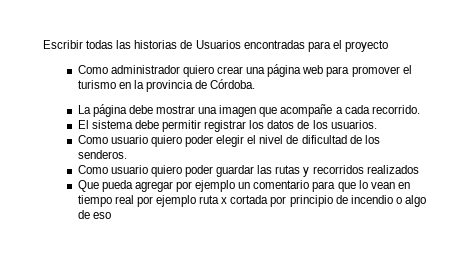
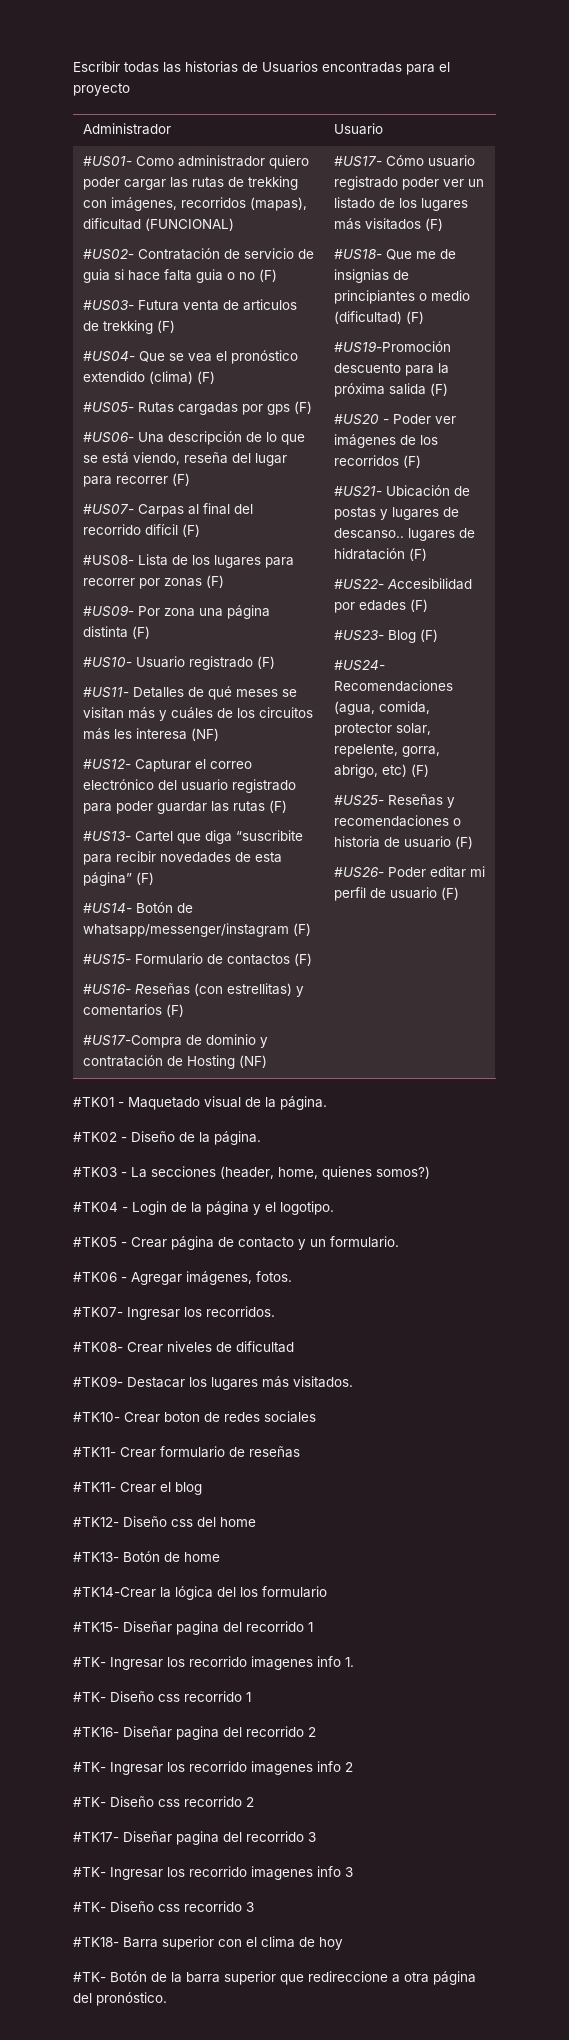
[77,64,412,77] [77,79,256,92] [77,104,420,117] [77,120,377,132] [77,135,380,147] [77,150,127,159] [77,165,419,177] [77,180,410,192] [77,195,427,207] [77,210,111,219] // Como administrador quiero crear una página web para promover el turismo en la provincia de Córdoba. // La página debe mostrar una imagen que acompañe a cada recorrido. // El sistema debe permitir registrar los datos de los usuarios. // Como usuario quiero poder elegir el nivel de dificultad de los senderos. // Como usuario quiero poder guardar las rutas y recorridos realizados // Que pueda agregar por ejemplo un comentario para que lo vean en tiempo real por ejemplo ruta x cortada por principio de incendio o algo de eso -> [83,123,172,135] [334,123,384,135] [83,155,310,169] [83,176,299,190] [83,197,308,211] [83,218,235,231] [83,248,315,260] [83,269,278,283] [83,299,298,311] [83,320,176,334] [83,350,299,364] [83,371,216,384] [83,401,313,415] [83,431,306,445] [83,452,288,466] [83,473,191,487] [83,503,254,517] [83,524,201,537] [83,554,295,568] [83,575,225,589] [83,605,271,619] [83,626,151,639] [83,656,276,670] [83,686,298,700] [83,707,314,721] [83,728,220,741] [83,759,253,772] [83,779,297,793] [83,800,288,814] [83,830,304,844] [83,851,283,865] [83,872,155,886] [83,902,194,914] [83,923,312,937] [83,953,313,966] [83,983,305,997] [83,1004,185,1017] [83,1034,269,1048] [83,1055,268,1069] [334,155,476,167] [334,176,485,190] [334,197,469,211] [334,218,444,231] [334,249,457,260] [334,269,410,283] [334,290,471,304] [334,311,425,324] [334,341,452,353] [334,363,450,376] [334,383,449,397] [334,414,457,425] [334,434,439,448] [334,455,422,468] [334,485,471,497] [334,507,460,520] [334,528,476,541] [334,548,428,561] [334,578,473,590] [334,599,429,613] [334,629,439,643] [334,660,386,671] [334,680,454,692] [334,701,431,715] [334,723,432,736] [334,744,441,757] [334,764,430,778] [334,794,456,808] [334,815,462,827] [334,836,474,849] [334,866,486,878] [334,887,460,901] [73,1096,327,1110] [73,1131,261,1145] [73,1166,430,1180] [73,1201,334,1215] [73,1236,399,1250] [73,1271,292,1285] [73,1306,275,1320] [73,1341,294,1353] [73,1376,353,1390] [73,1411,316,1423] [73,1446,300,1458] [73,1482,202,1495] [73,1516,256,1527] [73,1551,220,1562] [73,1586,327,1600] [73,1621,313,1635] [73,1656,354,1670] [73,1691,251,1702] [73,1726,316,1740] [73,1761,353,1775] [73,1796,254,1807] [73,1831,316,1845] [73,1866,353,1880] [73,1901,254,1912] [73,1936,343,1950] [73,1971,476,1985] [73,1992,167,2006] // Administrador | Usuario // #US01- Como administrador quiero poder cargar las rutas de trekking con imágenes, recorridos (mapas), dificultad (FUNCIONAL) // #US02- Contratación de servicio de guia si hace falta guia o no (F) // #US03- Futura venta de articulos de trekking (F) // #US04- Que se vea el pronóstico extendido (clima) (F) // #US05- Rutas cargadas por gps (F) // #US06- Una descripción de lo que se está viendo, reseña del lugar para recorrer (F) // #US07- Carpas al final del recorrido difícil (F) // #US08- Lista de los lugares para recorrer por zonas (F) // #US09- Por zona una página distinta (F) // #US10- Usuario registrado (F) // #US11- Detalles de qué meses se visitan más y cuáles de los circuitos más les interesa (NF) // #US12- Capturar el correo electrónico del usuario registrado para poder guardar las rutas (F) // #US13- Cartel que diga “suscribite para recibir novedades de esta página” (F) // #US14- Botón de whatsapp/messenger/instagram (F) // #US15- Formulario de contactos (F) // #US16- Reseñas (con estrellitas) y comentarios (F) // #US17-Compra de dominio y contratación de Hosting (NF) | #US17- Cómo usuario registrado poder ver un listado de los lugares más visitados (F) // #US18- Que me de insignias de principiantes o medio (dificultad) (F) // #US19-Promoción descuento para la próxima salida (F) // #US20 - Poder ver imágenes de los recorridos (F) // #US21- Ubicación de postas y lugares de descanso.. lugares de hidratación (F) // #US22- Accesibilidad por edades (F) // #US23- Blog (F) // #US24- Recomendaciones (agua, comida, protector solar, repelente, gorra, abrigo, etc) (F) // #US25- Reseñas y recomendaciones o historia de usuario (F) // #US26- Poder editar mi perfil de usuario (F) // #TK01 - Maquetado visual de la página. // #TK02 - Diseño de la página. // #TK03 - La secciones (header, home, quienes somos?) // #TK04 - Login de la página y el logotipo. // #TK05 - Crear página de contacto y un formulario. // #TK06 - Agregar imágenes, fotos. // #TK07- Ingresar los recorridos. // #TK08- Crear niveles de dificultad // #TK09- Destacar los lugares más visitados. // #TK10- Crear boton de redes sociales // #TK11- Crear formulario de reseñas // #TK11- Crear el blog // #TK12- Diseño css del home // #TK13- Botón de home // #TK14-Crear la lógica del los formulario // #TK15- Diseñar pagina del recorrido 1 // #TK- Ingresar los recorrido imagenes info 1. // #TK- Diseño css recorrido 1 // #TK16- Diseñar pagina del recorrido 2 // #TK- Ingresar los recorrido imagenes info 2 // #TK- Diseño css recorrido 2 // #TK17- Diseñar pagina del recorrido 3 // #TK- Ingresar los recorrido imagenes info 3 // #TK- Diseño css recorrido 3 // #TK18- Barra superior con el clima de hoy // #TK- Botón de la barra superior que redireccione a otra página del pronóstico.

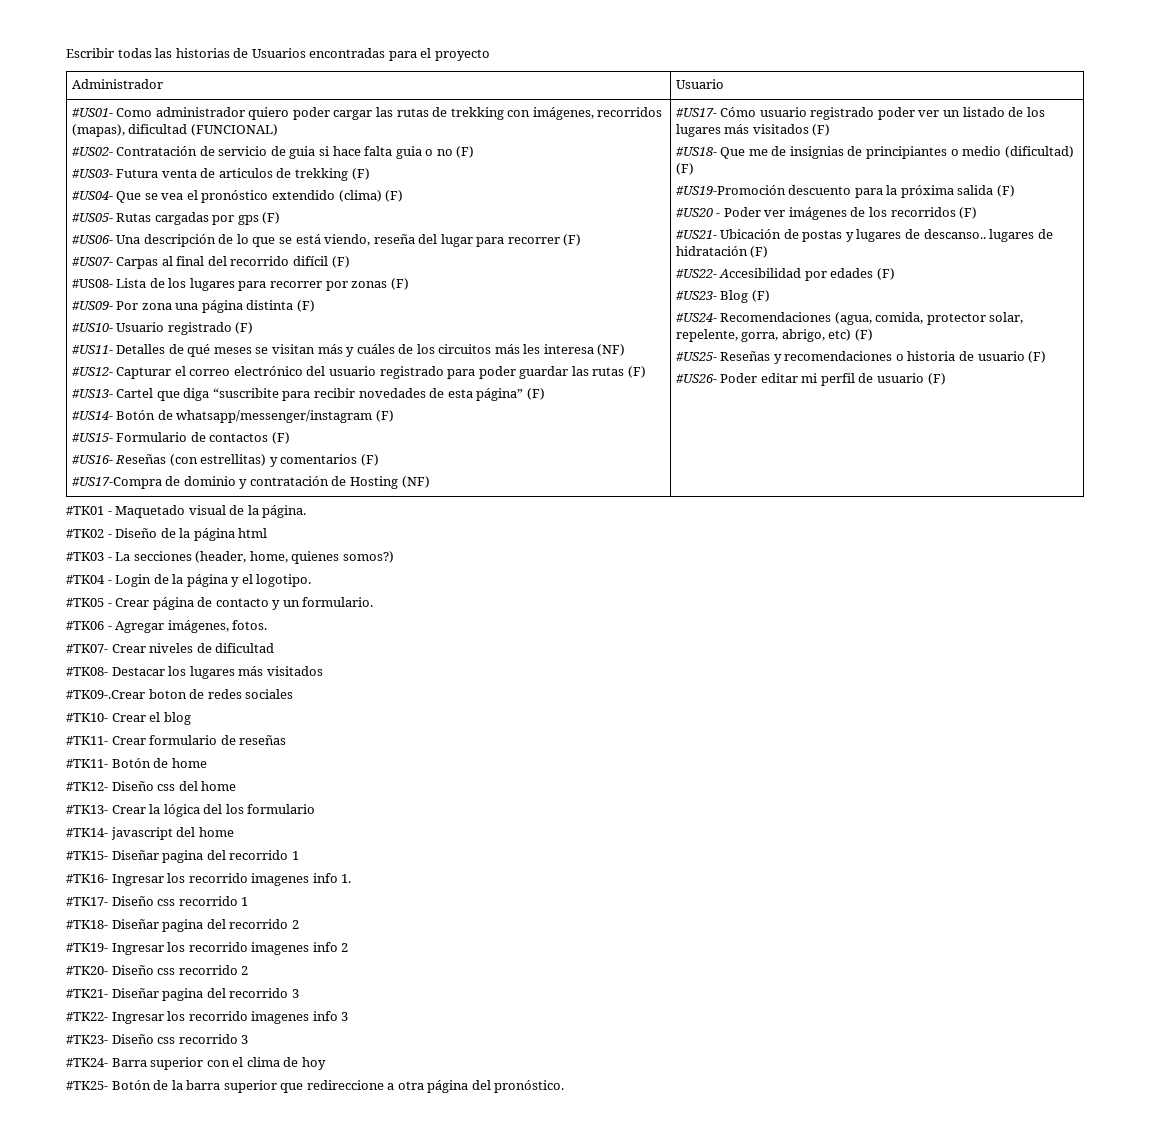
[214,1131,261,1145] página. -> [193,528,268,541] página html
[127,1306,275,1320] [73,1342,123,1352] Ingresar los recorridos. // #TK08- -> (108, 648) none
[73,1376,123,1387] #TK09- -> [66,667,108,676] #TK08-
[293,1376,353,1388] [73,1412,160,1423] visitados. // #TK10- Crear -> [266,666,323,676] [66,690,145,699] visitados // #TK09-.Crear
(316, 1417) none -> [66,712,191,725] // #TK10- Crear el blog
[120,1482,202,1495] Crear el blog -> [111,758,207,768] Botón de home
[123,1551,220,1562] [73,1587,156,1598] Botón de home // #TK14-Crear -> [111,805,146,814] Crear
(327, 1592) none -> [66,827,234,840] // #TK14- javascript del home
[73,1657,106,1667] #TK- -> [66,874,108,883] #TK16-
[73,1692,106,1702] #TK- -> [66,897,108,906] #TK17-
[73,1727,119,1737] #TK16- -> [66,920,108,929] #TK18-
[73,1762,106,1772] #TK- -> [66,943,108,952] #TK19-
[73,1797,106,1807] #TK- -> [66,966,108,975] #TK20-
[73,1832,119,1842] #TK17- -> [66,989,108,998] #TK21-
[73,1867,106,1877] #TK- -> [66,1012,108,1021] #TK22-
[73,1902,106,1912] #TK- -> [66,1035,108,1044] #TK23-
[73,1937,119,1947] #TK18- -> [66,1058,108,1067] #TK24-
[73,1972,106,1982] #TK- -> [66,1081,108,1090] #TK25-

